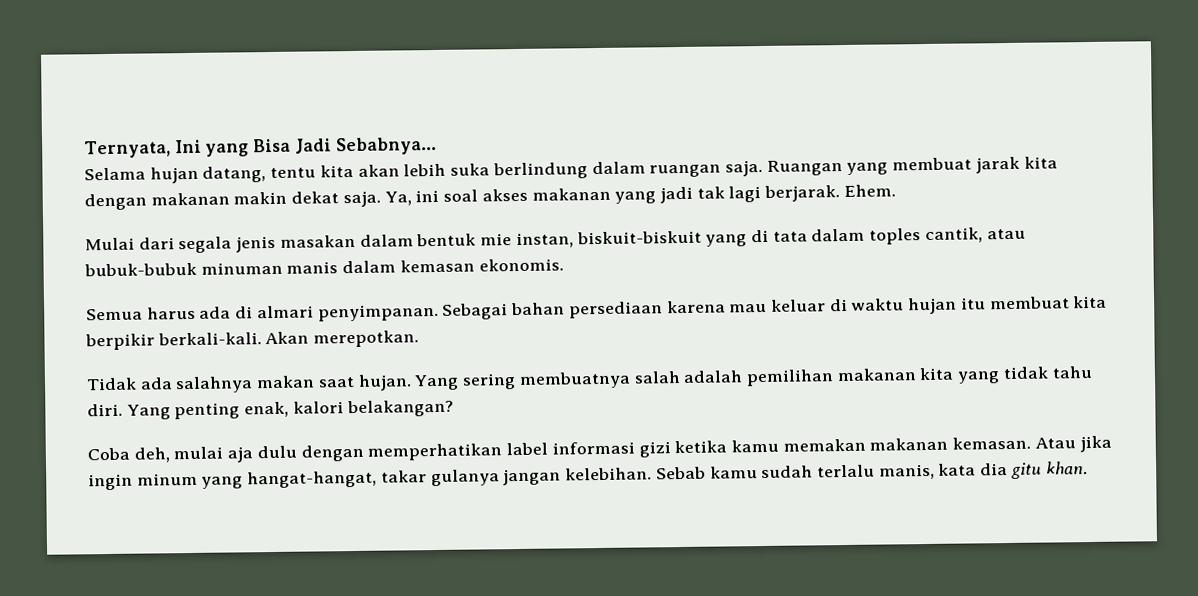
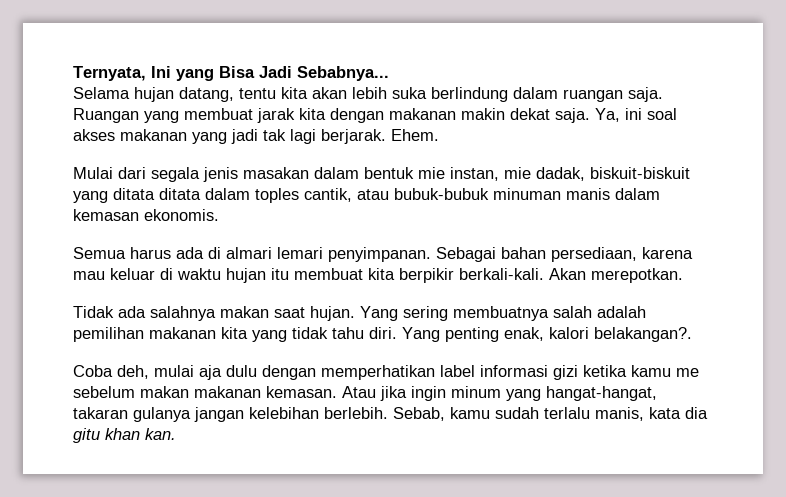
[576,229,808,247] biskuit-biskuit yang di tata -> [504,167,690,181] [73,188,201,203] mie dadak, biskuit-biskuit yang ditata ditata
(314, 312) none -> [277,247,323,259] lemari
[568,301,663,319] persediaan -> [551,247,637,262] persediaan,
[346,399,454,418] belakangan? -> [594,327,692,342] belakangan?.
[782,438,866,452] memakan -> [676,368,699,377] [73,386,189,398] me sebelum makan
[380,470,427,483] takar -> [73,407,128,419] takaran
[565,466,706,481] kelebihan. Sebab -> [249,407,445,421] kelebihan berlebih. Sebab,
[1045,461,1088,475] khan. -> [105,428,176,440] khan kan.

